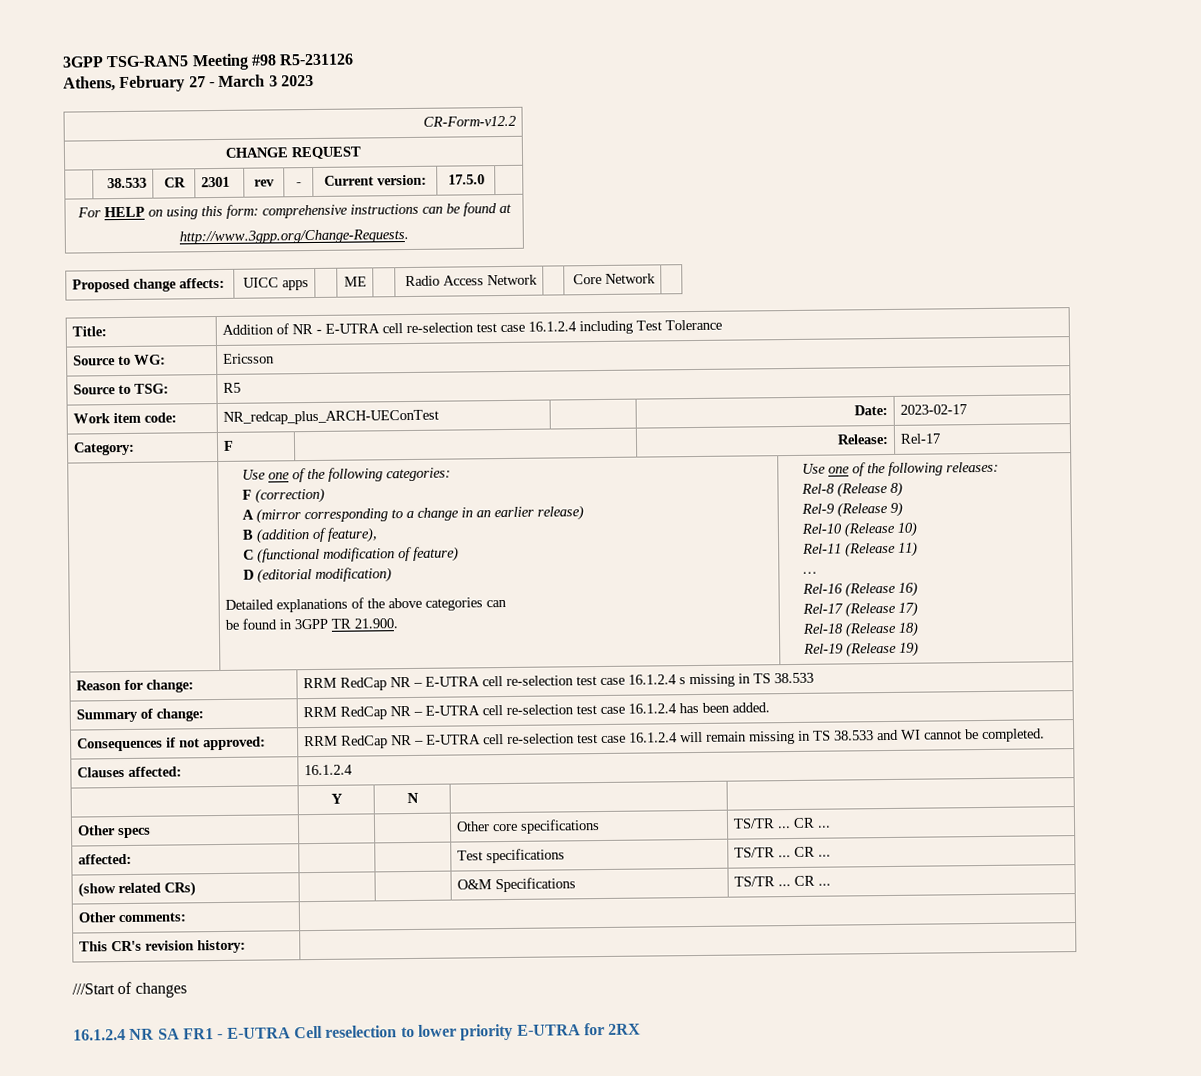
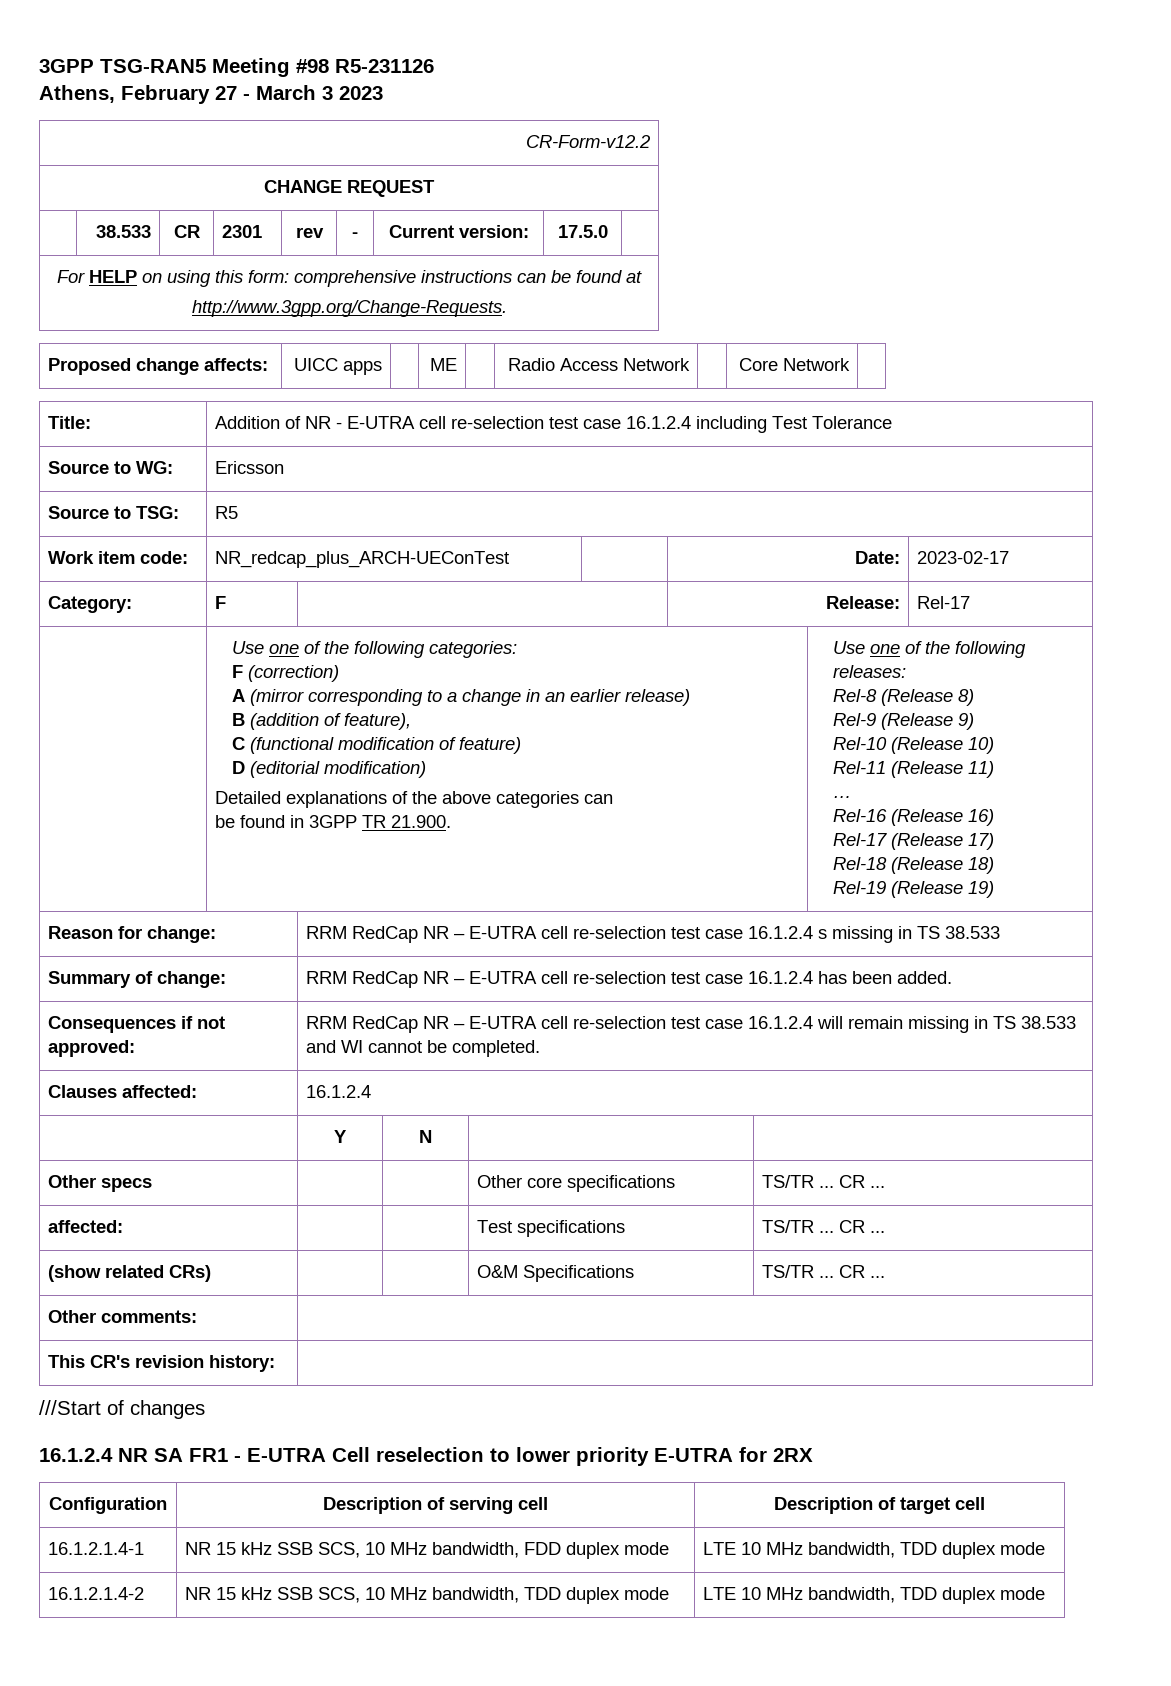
(642, 1029) none -> [49,1497,167,1514] [323,1497,548,1514] [774,1497,985,1514] [48,1542,145,1555] [185,1542,670,1559] [703,1542,1046,1559] [48,1587,145,1600] [185,1587,670,1604] [703,1587,1046,1604] // Configuration | Description of serving cell | Description of target cell // 16.1.2.1.4-1 | NR 15 kHz SSB SCS, 10 MHz bandwidth, FDD duplex mode | LTE 10 MHz bandwidth, TDD duplex mode // 16.1.2.1.4-2 | NR 15 kHz SSB SCS, 10 MHz bandwidth, TDD duplex mode | LTE 10 MHz bandwidth, TDD duplex mode

